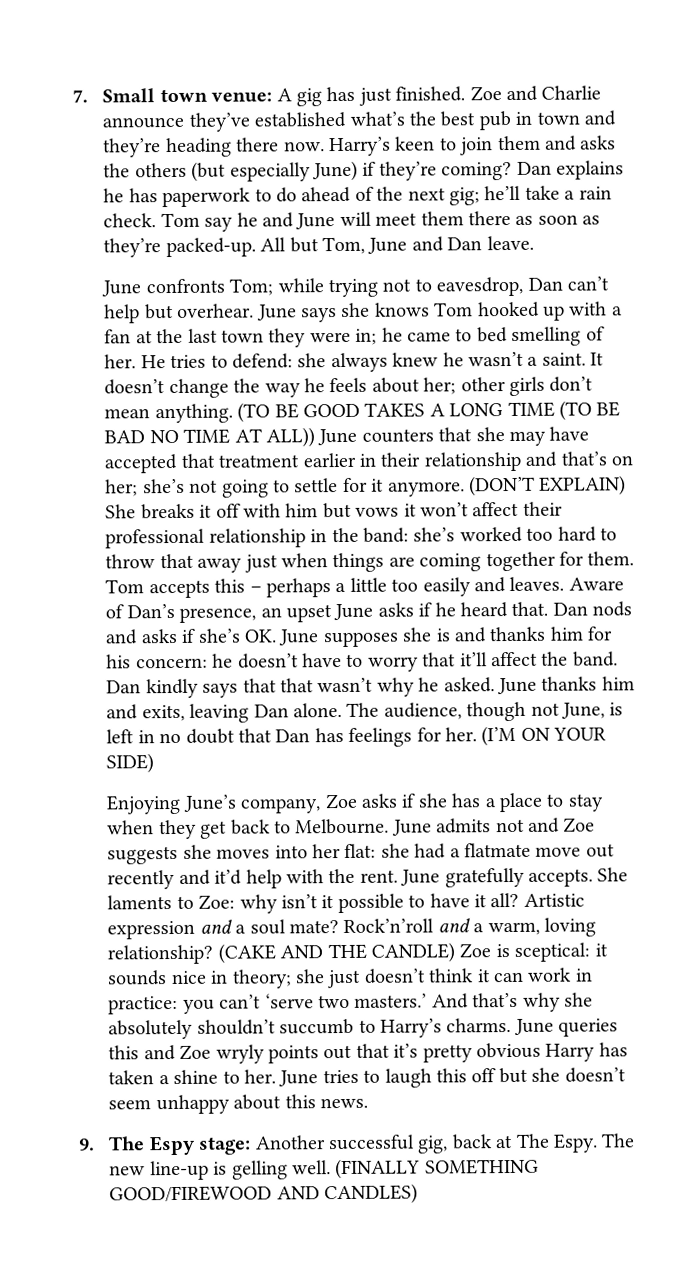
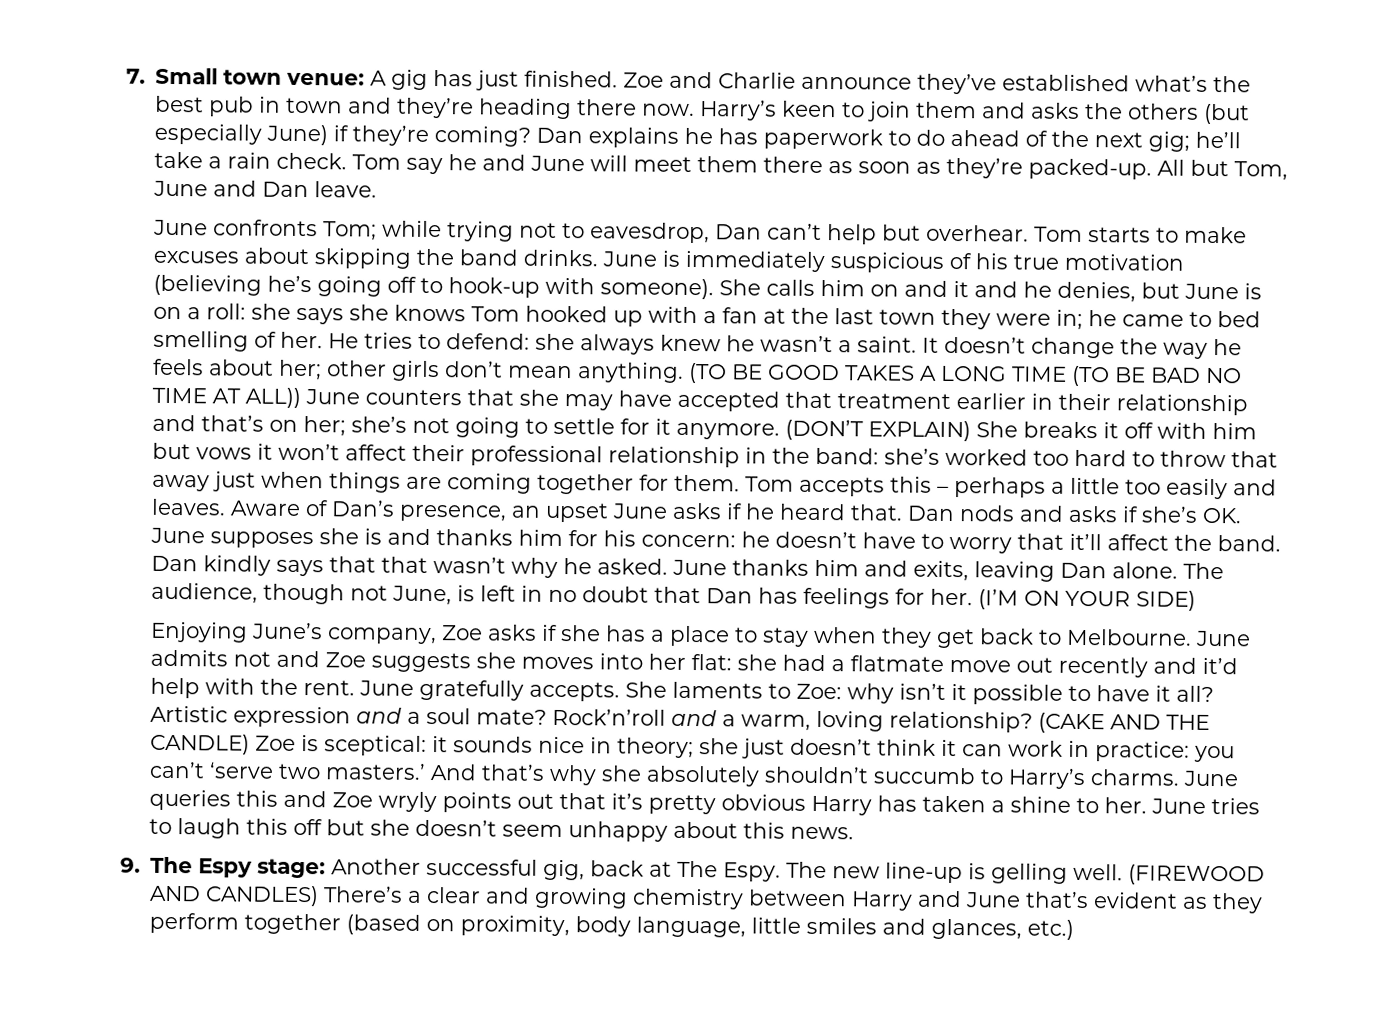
[256,304,297,321] June -> [1034,226,1248,244] [153,247,1185,273] [153,274,1263,303] [153,303,292,320] Tom starts to make excuses about skipping the band drinks. June is immediately suspicious of his true motivation (believing he’s going off to hook-up with someone). She calls him on and it and he denies, but June is on a roll: she
[335,1158,539,1180] [109,1183,419,1205] (FINALLY SOMETHING GOOD/FIREWOOD AND CANDLES) -> [1128,864,1266,886] [149,885,1264,914] [149,912,1075,940] (FIREWOOD AND CANDLES) There’s a clear and growing chemistry between Harry and June that’s evident as they perform together (based on proximity, body language, little smiles and glances, etc.)

